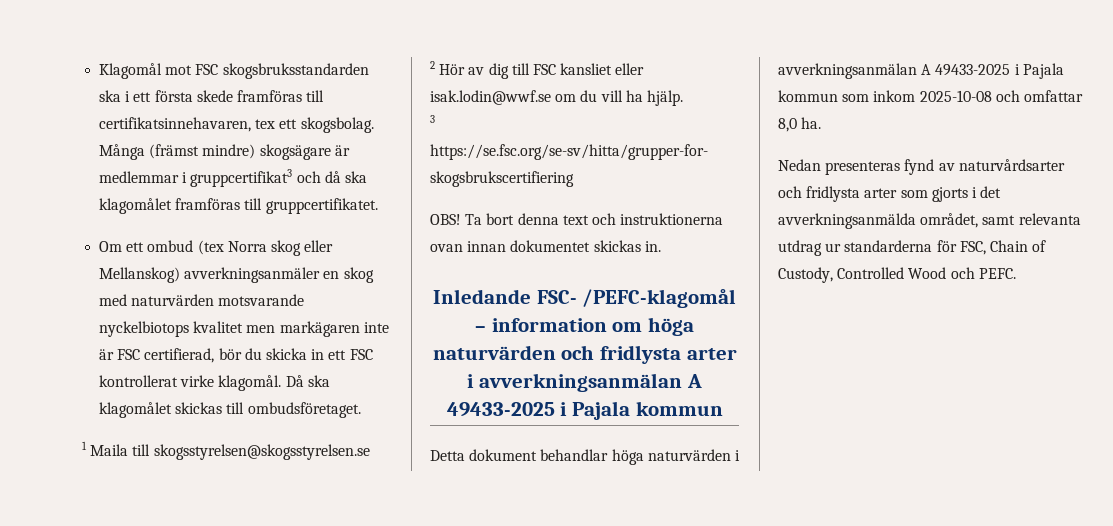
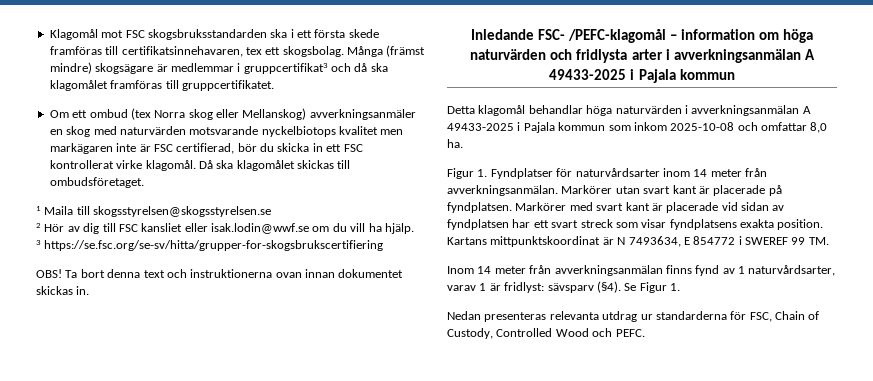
[469,449,538,461] dokument -> [478,105,526,116] klagomål
[778,159,1065,175] [778,186,1002,202] [778,213,1016,229] Nedan presenteras fynd av naturvårdsarter och fridlysta arter som gjorts i det avverkningsanmälda området, samt -> [447,168,767,179] [447,185,782,196] [447,202,785,213] [447,219,824,230] [447,236,829,247] [447,265,836,276] [447,281,680,293] [447,311,547,322] Figur 1. Fyndplatser för naturvårdsarter inom 14 meter från avverkningsanmälan. Markörer utan svart kant är placerade på fyndplatsen. Markörer med svart kant är placerade vid sidan av fyndplatsen har ett svart streck som visar fyndplatsens exakta position. Kartans mittpunktskoordinat är N 7493634, E 854772 i SWEREF 99 TM. // Inom 14 meter från avverkningsanmälan finns fynd av 1 naturvårdsarter, varav 1 är fridlyst: sävsparv (§4). Se Figur 1. // Nedan presenteras

